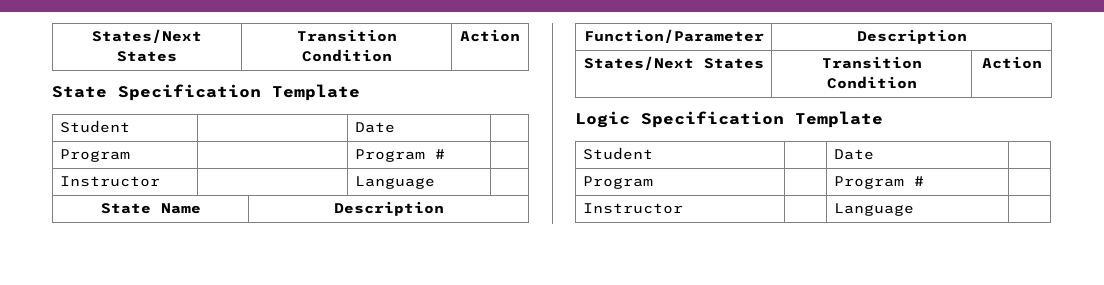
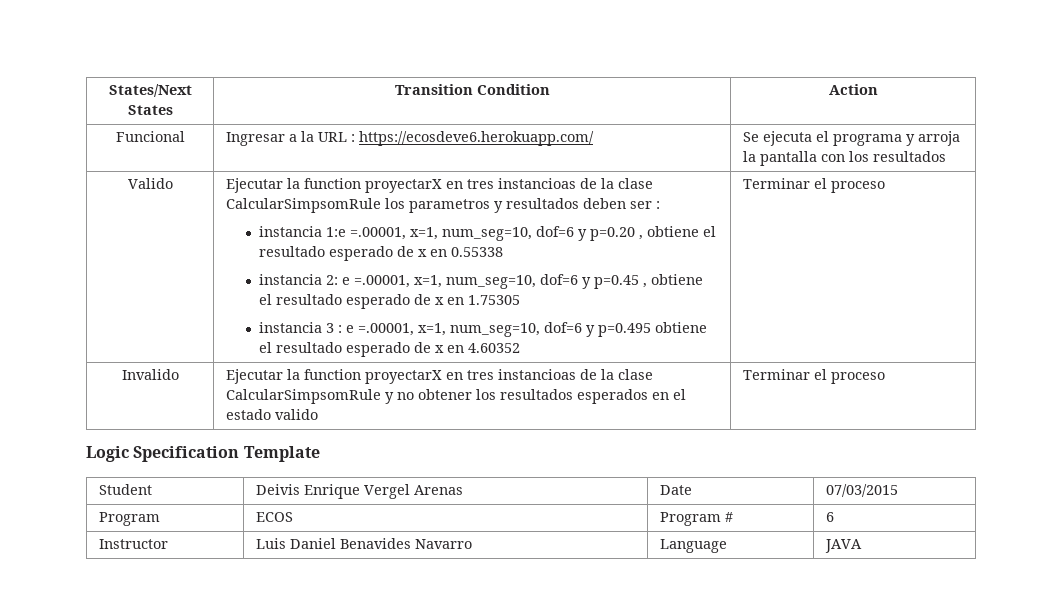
[92,29,202,43] [117,51,177,62] [296,29,397,42] [301,49,392,62] [460,29,520,42] [52,84,360,101] [59,120,130,133] [354,122,395,133] [59,149,130,162] [354,149,445,162] [59,176,160,187] [354,176,435,189] [100,203,201,214] [333,201,444,216] [583,29,764,43] [856,29,967,44] [583,56,764,70] [821,56,922,69] [826,76,917,89] [981,56,1042,69] States/Next States | Transition Condition | Action // State Specification Template // Student | | Date | // Program | | Program # | // Instructor | | Language | // State Name | Description // Function/Parameter | Description // States/Next States | Transition Condition | Action -> [108,84,192,97] [127,105,173,115] [394,84,550,95] [828,84,878,95] [115,131,185,142] [225,131,594,146] [742,131,960,146] [742,151,946,166] [127,178,173,189] [225,178,653,193] [225,198,660,213] [259,226,717,241] [259,246,504,261] [259,274,704,289] [259,294,521,309] [259,322,708,337] [259,342,521,357] [742,178,885,193] [121,369,179,380] [225,369,653,384] [225,389,686,404] [225,409,318,420] [742,369,885,384] States/Next States | Transition Condition | Action // Funcional | Ingresar a la URL : https://ecosdeve6.herokuapp.com/ | Se ejecuta el programa y arroja la pantalla con los resultados // Valido | Ejecutar la function proyectarX en tres instancioas de la clase CalcularSimpsomRule los parametros y resultados deben ser : // instancia 1:e =.00001, x=1, num_seg=10, dof=6 y p=0.20 , obtiene el resultado esperado de x en 0.55338 // instancia 2: e =.00001, x=1, num_seg=10, dof=6 y p=0.45 , obtiene el resultado esperado de x en 1.75305 // instancia 3 : e =.00001, x=1, num_seg=10, dof=6 y p=0.495 obtiene el resultado esperado de x en 4.60352 | Terminar el proceso // Invalido | Ejecutar la function proyectarX en tres instancioas de la clase CalcularSimpsomRule y no obtener los resultados esperados en el estado valido | Terminar el proceso
[833,149,874,160] [582,176,653,189] [833,176,924,189] [582,203,683,214] [833,203,914,216] | Date | // Program | | Program # | // Instructor | | Language | -> [255,484,463,499] [659,485,692,495] [825,484,898,497] [98,512,160,526] [255,512,293,522] [659,512,733,526] [825,512,834,522] [98,539,168,549] [255,538,472,549] [659,539,727,553] [824,539,862,553] Deivis Enrique Vergel Arenas | Date | 07/03/2015 // Program | ECOS | Program # | 6 // Instructor | Luis Daniel Benavides Navarro | Language | JAVA

